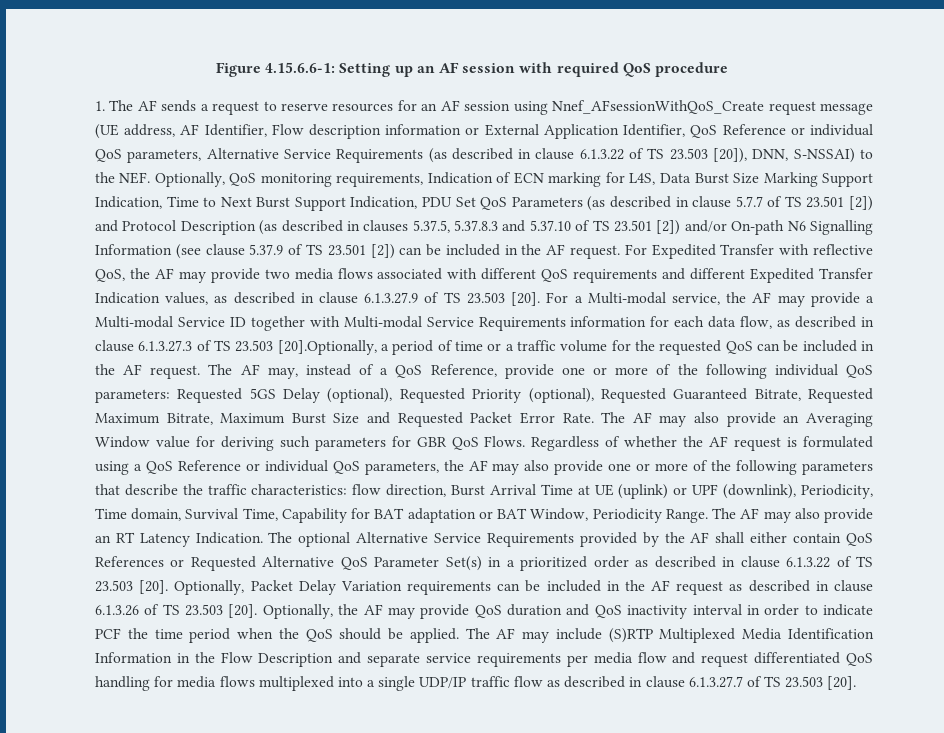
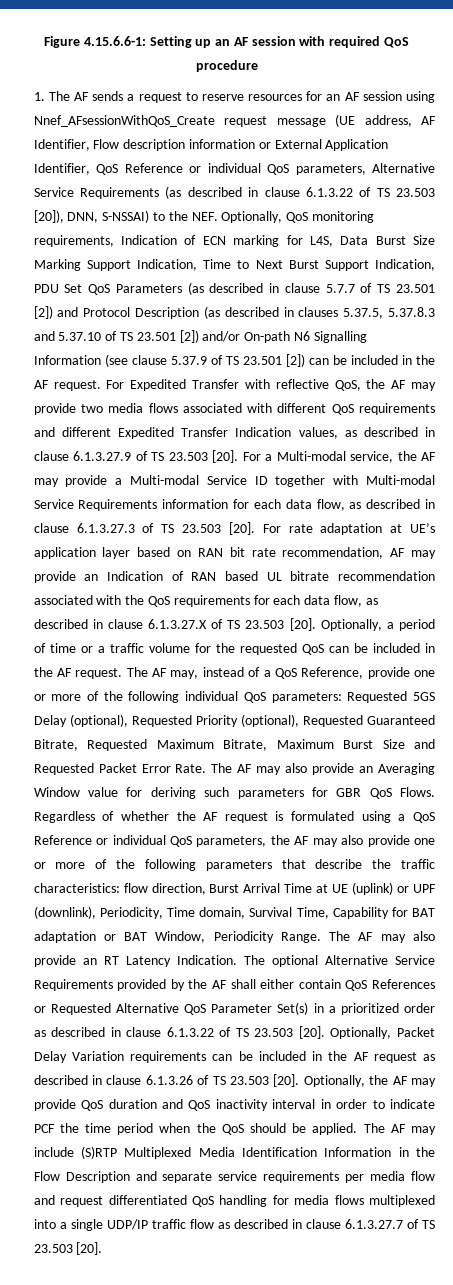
[277,340,377,355] [20].Optionally, -> [228,522,436,535] [33,547,436,559] [33,571,436,583] [33,595,378,607] [33,618,382,631] [20]. For rate adaptation at UE’s application layer based on RAN bit rate recommendation, AF may provide an Indication of RAN based UL bitrate recommendation associated with the QoS requirements for each data flow, as described in clause 6.1.3.27.X of TS 23.503 [20]. Optionally,

